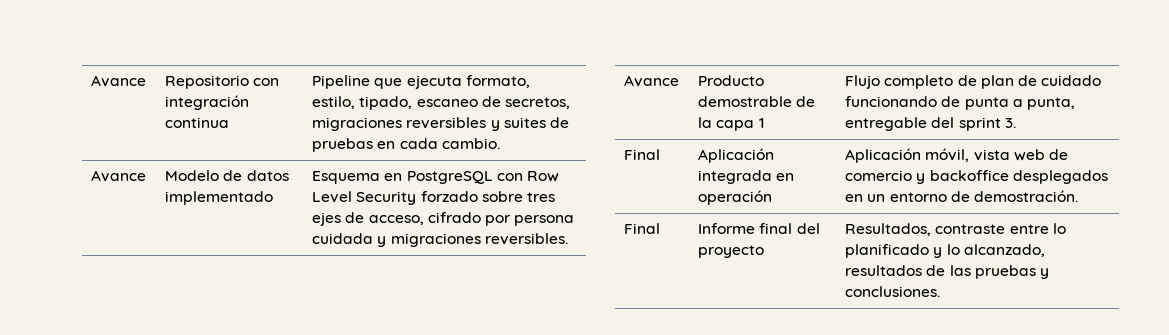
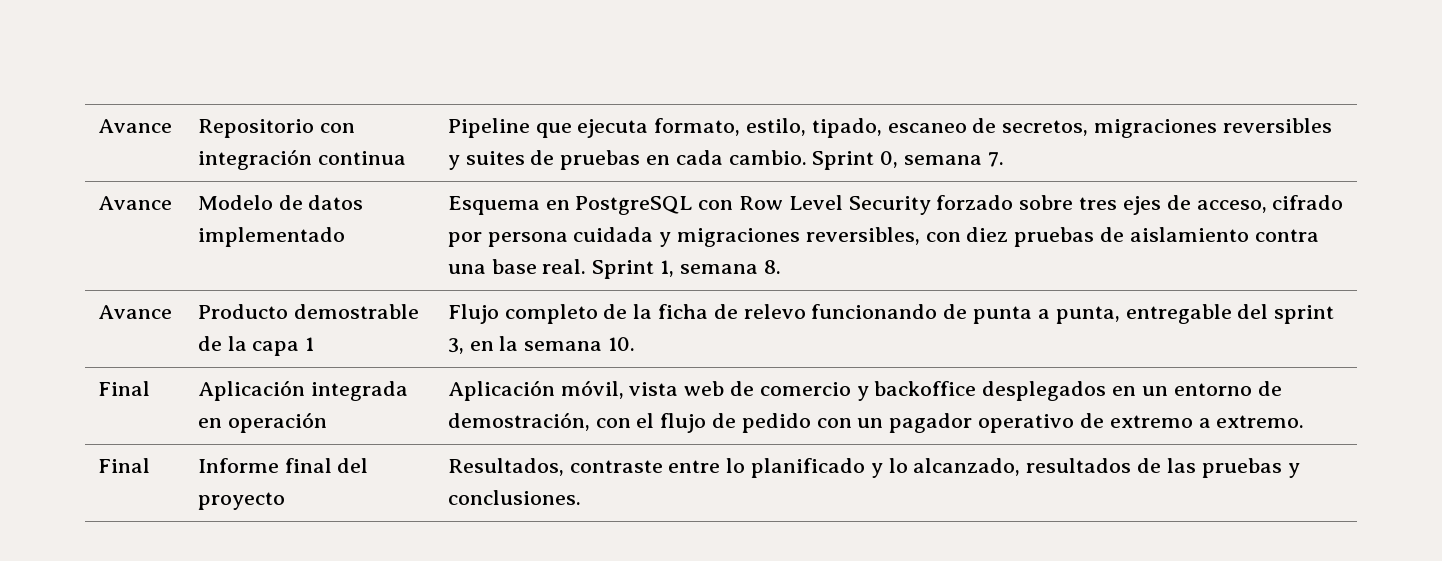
(500, 143) none -> [812,151,1004,170] Sprint 0, semana 7.
[484,233,568,245] reversibles. -> [805,227,1319,247] [447,259,781,279] reversibles, con diez pruebas de aislamiento contra una base real. Sprint 1, semana 8.
[980,75,1102,89] plan de cuidado -> [633,304,806,319] la ficha de relevo
[1004,118,1016,128] 3. -> [447,336,636,354] 3, en la semana 10.
[973,190,1078,202] demostración. -> [447,412,1305,433] demostración, con el flujo de pedido con un pagador operativo de extremo a extremo.

